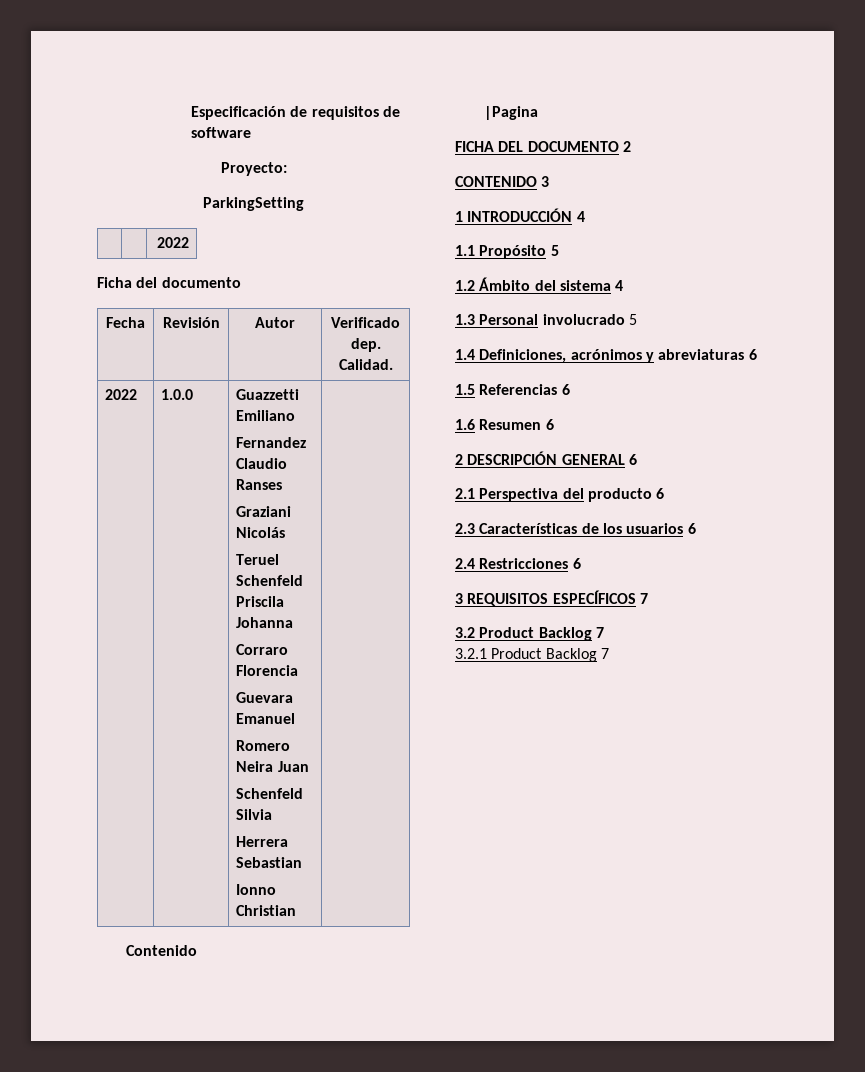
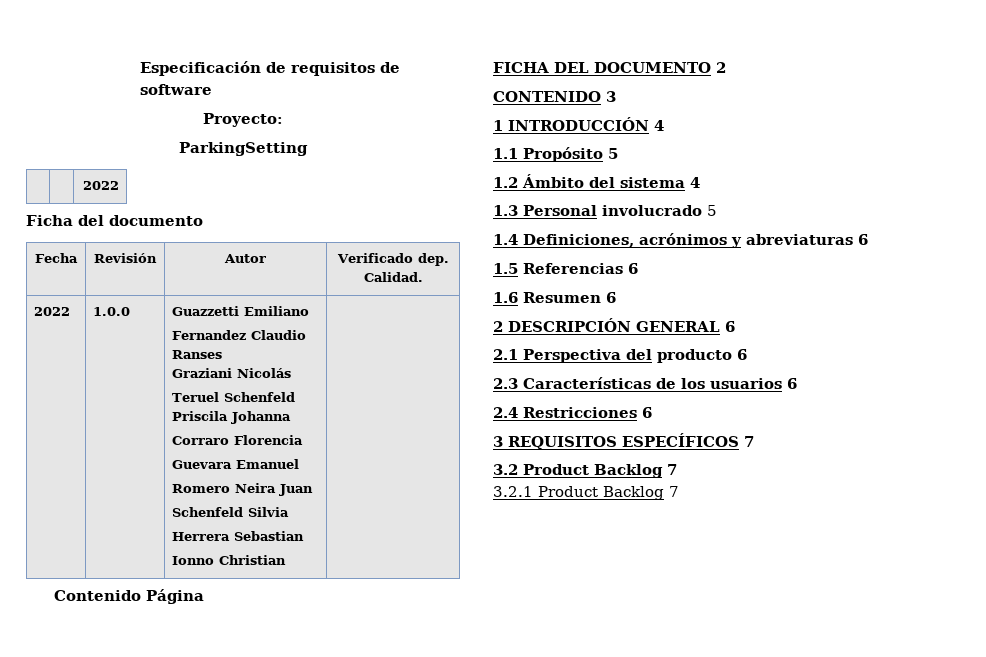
[483,106,538,120] // |Pagina -> [146,589,205,604] Página

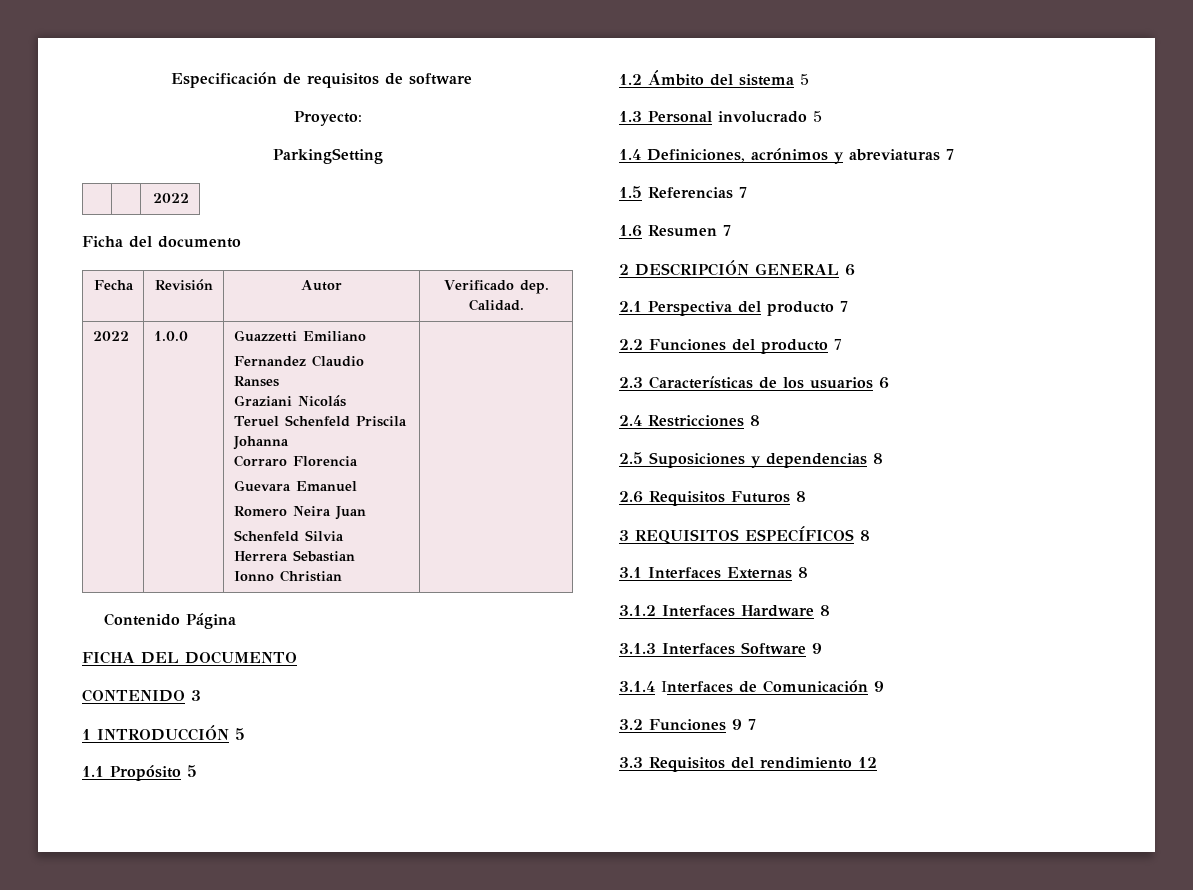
[716,62,726,73] 2 -> (297, 657) none
[654,120,664,131] 4 -> [235,728,245,740] 5
[690,177,700,188] 4 -> [800,74,809,85] 5
[858,234,868,245] 6 -> [946,149,954,160] 7
[628,263,638,274] 6 -> [739,187,747,198] 7
[606,292,616,303] 6 -> [723,225,731,236] 7
[737,349,747,360] 6 -> [840,301,848,312] [619,339,842,354] 7 // 2.2 Funciones del producto 7
[642,407,652,418] [493,433,754,450] [493,464,677,478] [493,486,679,500] 6 // 3 REQUISITOS ESPECÍFICOS 7 // 3.2 Product Backlog 7 // 3.2.1 Product Backlog 7 -> [750,415,760,426] [619,452,883,468] [619,491,806,506] [619,526,870,544] [619,567,808,579] [619,605,830,617] [619,642,822,655] [619,680,884,693] [619,719,756,731] [619,757,877,772] 8 // 2.5 Suposiciones y dependencias 8 // 2.6 Requisitos Futuros 8 // 3 REQUISITOS ESPECÍFICOS 8 // 3.1 Interfaces Externas 8 // 3.1.2 Interfaces Hardware 8 // 3.1.3 Interfaces Software 9 // 3.1.4 Interfaces de Comunicación 9 // 3.2 Funciones 9 7 // 3.3 Requisitos del rendimiento 12

